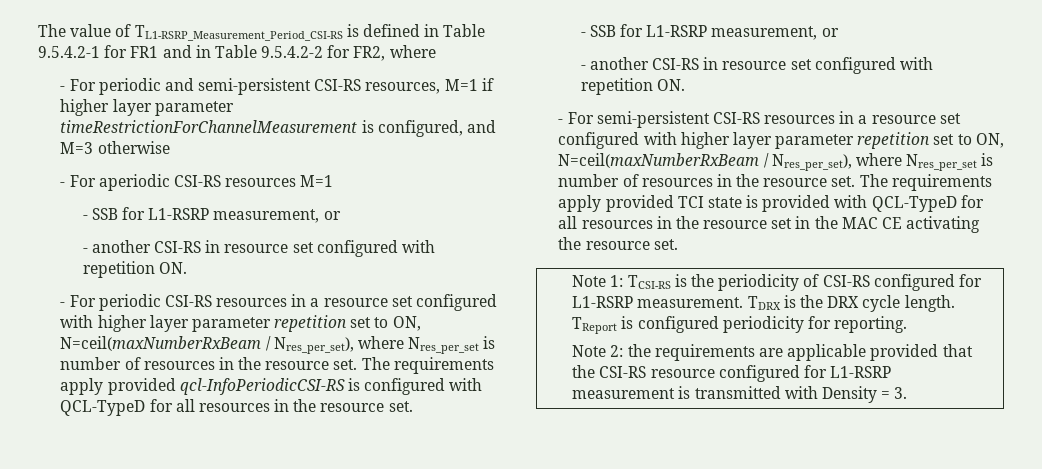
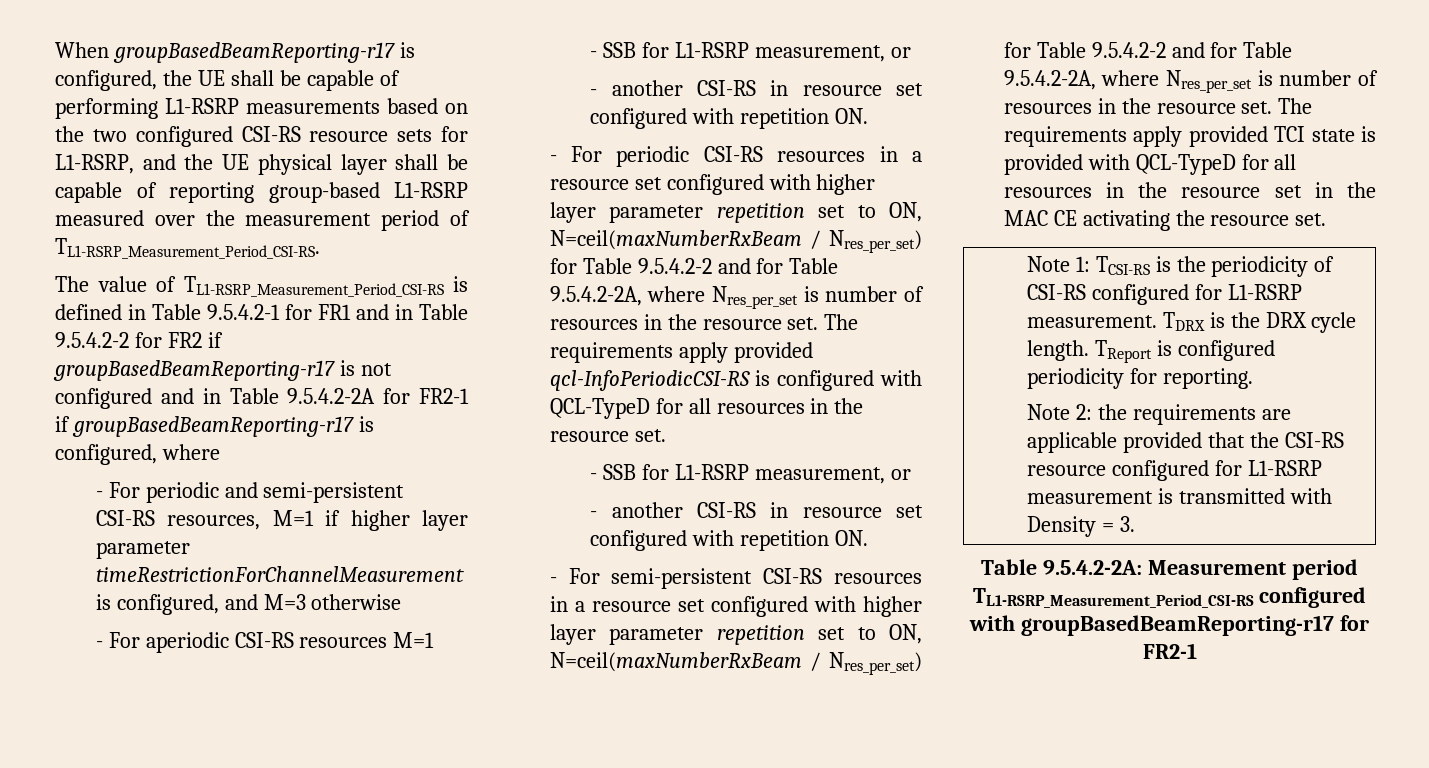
(38, 30) none -> [55,42,415,63] [55,70,400,91] [55,98,468,119] [55,126,468,147] [55,154,469,175] [55,182,468,203] [55,210,471,231] [55,238,320,259] When groupBasedBeamReporting-r17 is configured, the UE shall be capable of performing L1-RSRP measurements based on the two configured CSI-RS resource sets for L1-RSRP, and the UE physical layer shall be capable of reporting group-based L1-RSRP measured over the measurement period of TL1-RSRP_Measurement_Period_CSI-RS. //
[353,46,386,61] FR2, -> [167,332,223,348] [53,360,392,381] [55,388,469,409] [55,416,374,437] [55,444,157,465] FR2 if groupBasedBeamReporting-r17 is not configured and in Table 9.5.4.2-2A for FR2-1 if groupBasedBeamReporting-r17 is configured,
[273,337,354,354] Nres_per_set), -> [829,230,922,253] [549,258,839,274] [549,286,642,306] Nres_per_set) for Table 9.5.4.2-2 and for Table 9.5.4.2-2A,
[771,154,852,171] Nres_per_set), -> [829,652,922,675] [1003,42,1293,58] [1003,70,1096,90] Nres_per_set) for Table 9.5.4.2-2 and for Table 9.5.4.2-2A,
(908, 393) none -> [981,559,1358,580] [972,587,1367,608] [969,615,1369,636] [1142,643,1197,659] // Table 9.5.4.2-2A: Measurement period TL1-RSRP_Measurement_Period_CSI-RS configured with groupBasedBeamReporting-r17 for FR2-1

